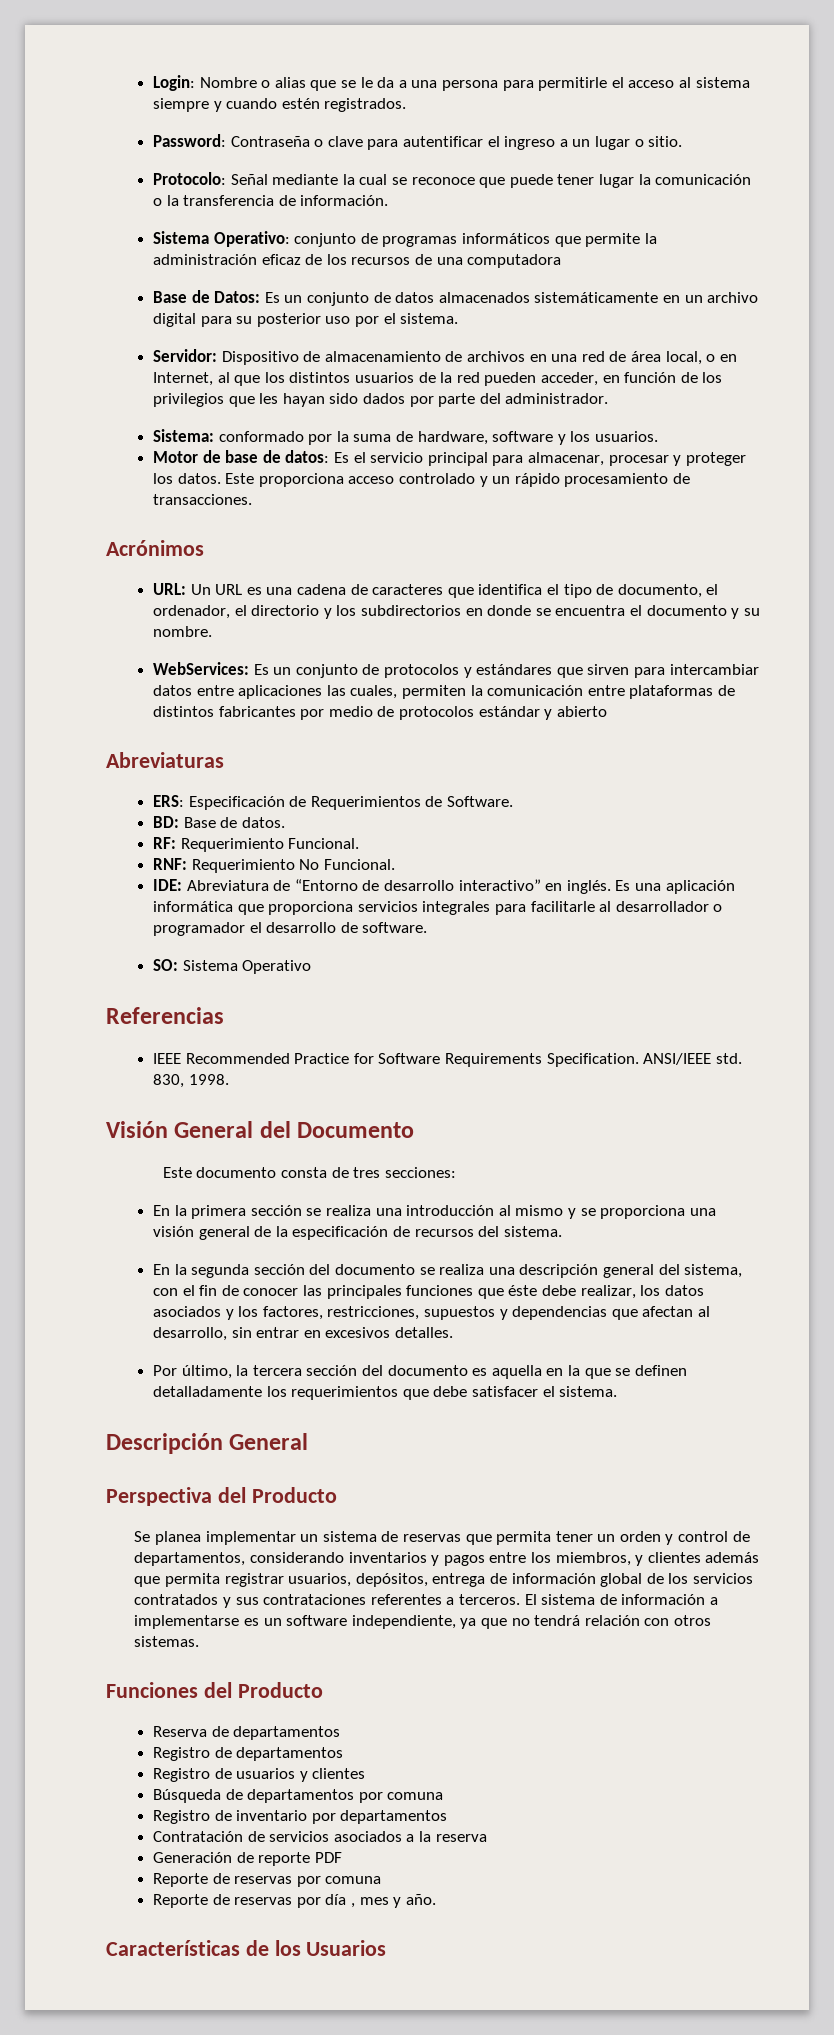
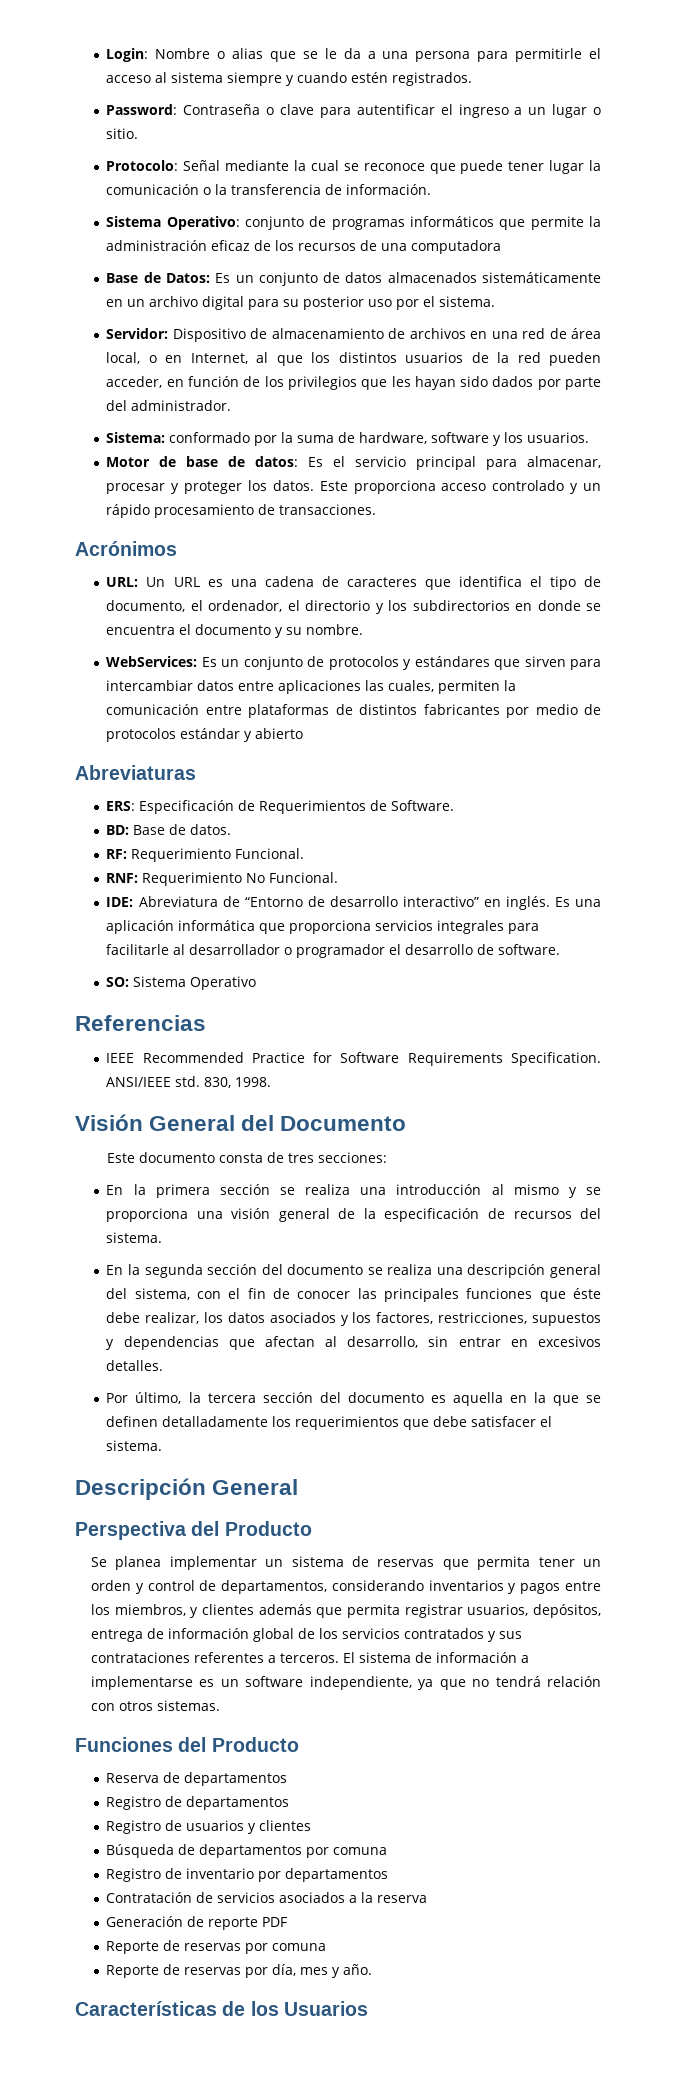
[325,1894,356,1908] día , -> [272,1964,297,1976] día,

